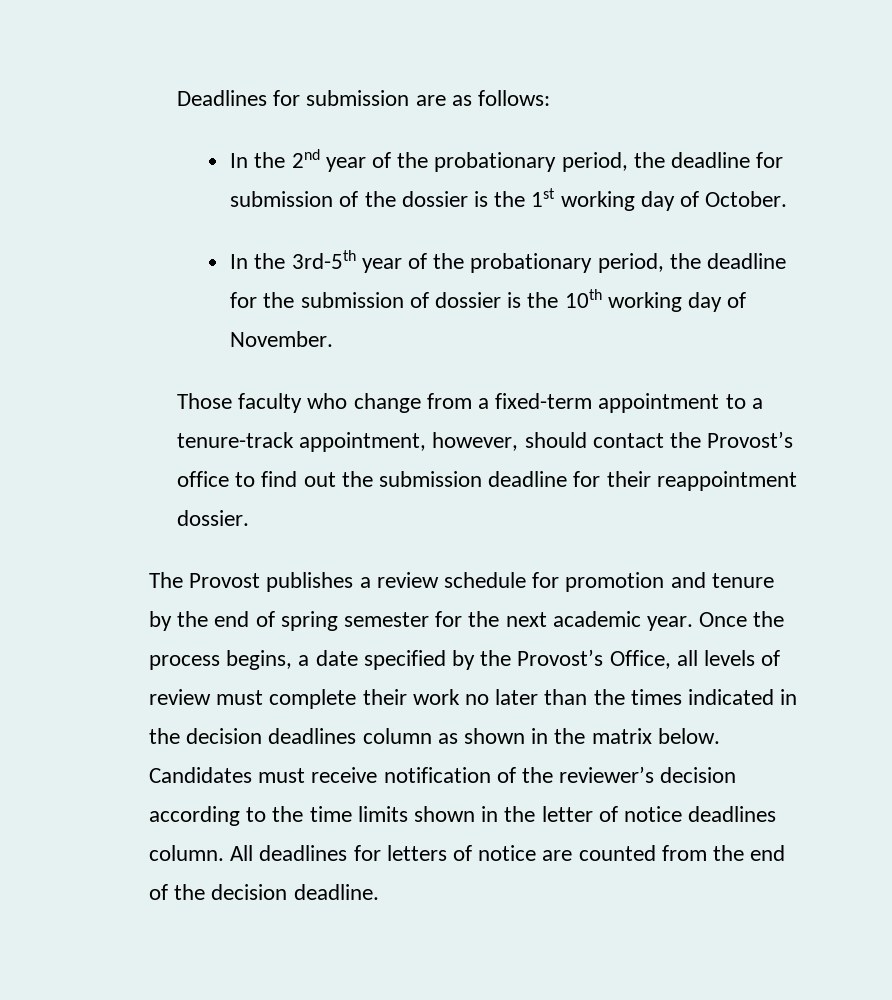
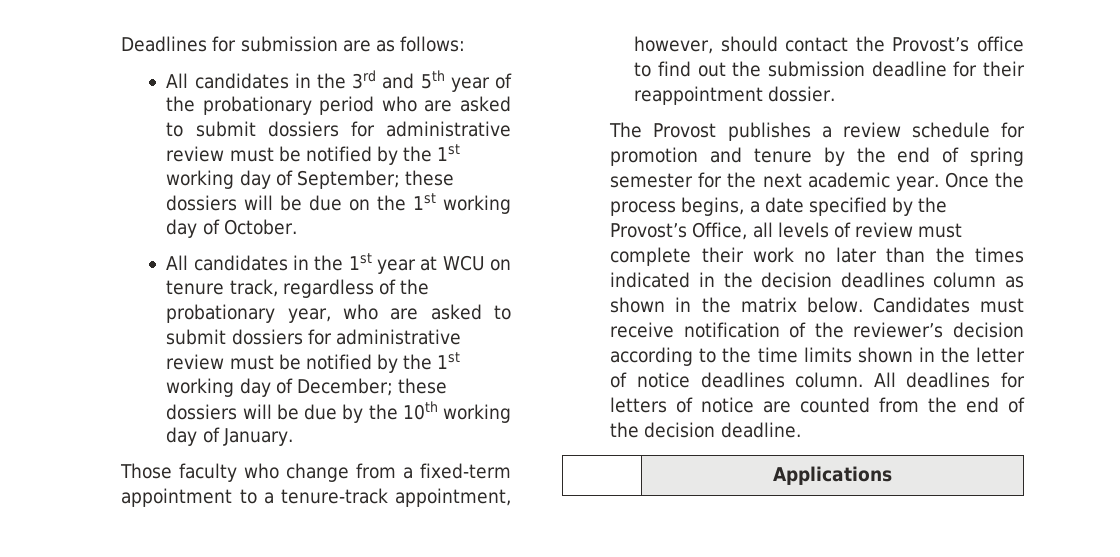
[230,149,784,172] [230,191,489,207] In the 2nd year of the probationary period, the deadline for submission of the dossier is -> [166,70,512,92] [166,96,512,115] [166,121,511,137] [166,144,461,165] [166,170,454,189] [166,195,371,211] All candidates in the 3rd and 5th year of the probationary period who are asked to submit dossiers for administrative review must be notified by the 1st working day of September; these dossiers will be due on
[230,250,787,273] [230,292,522,308] In the 3rd-5th year of the probationary period, the deadline for the submission of dossier is -> [166,253,511,274] [166,279,429,298] [166,304,511,323] [166,329,461,345] [166,352,461,373] [166,378,447,397] [166,404,364,423] All candidates in the 1st year at WCU on tenure track, regardless of the probationary year, who are asked to submit dossiers for administrative review must be notified by the 1st working day of December; these dossiers will be due by
[230,331,334,347] November. -> [222,428,293,446] January.
(379, 892) none -> [773,466,892,485] // | Applications

